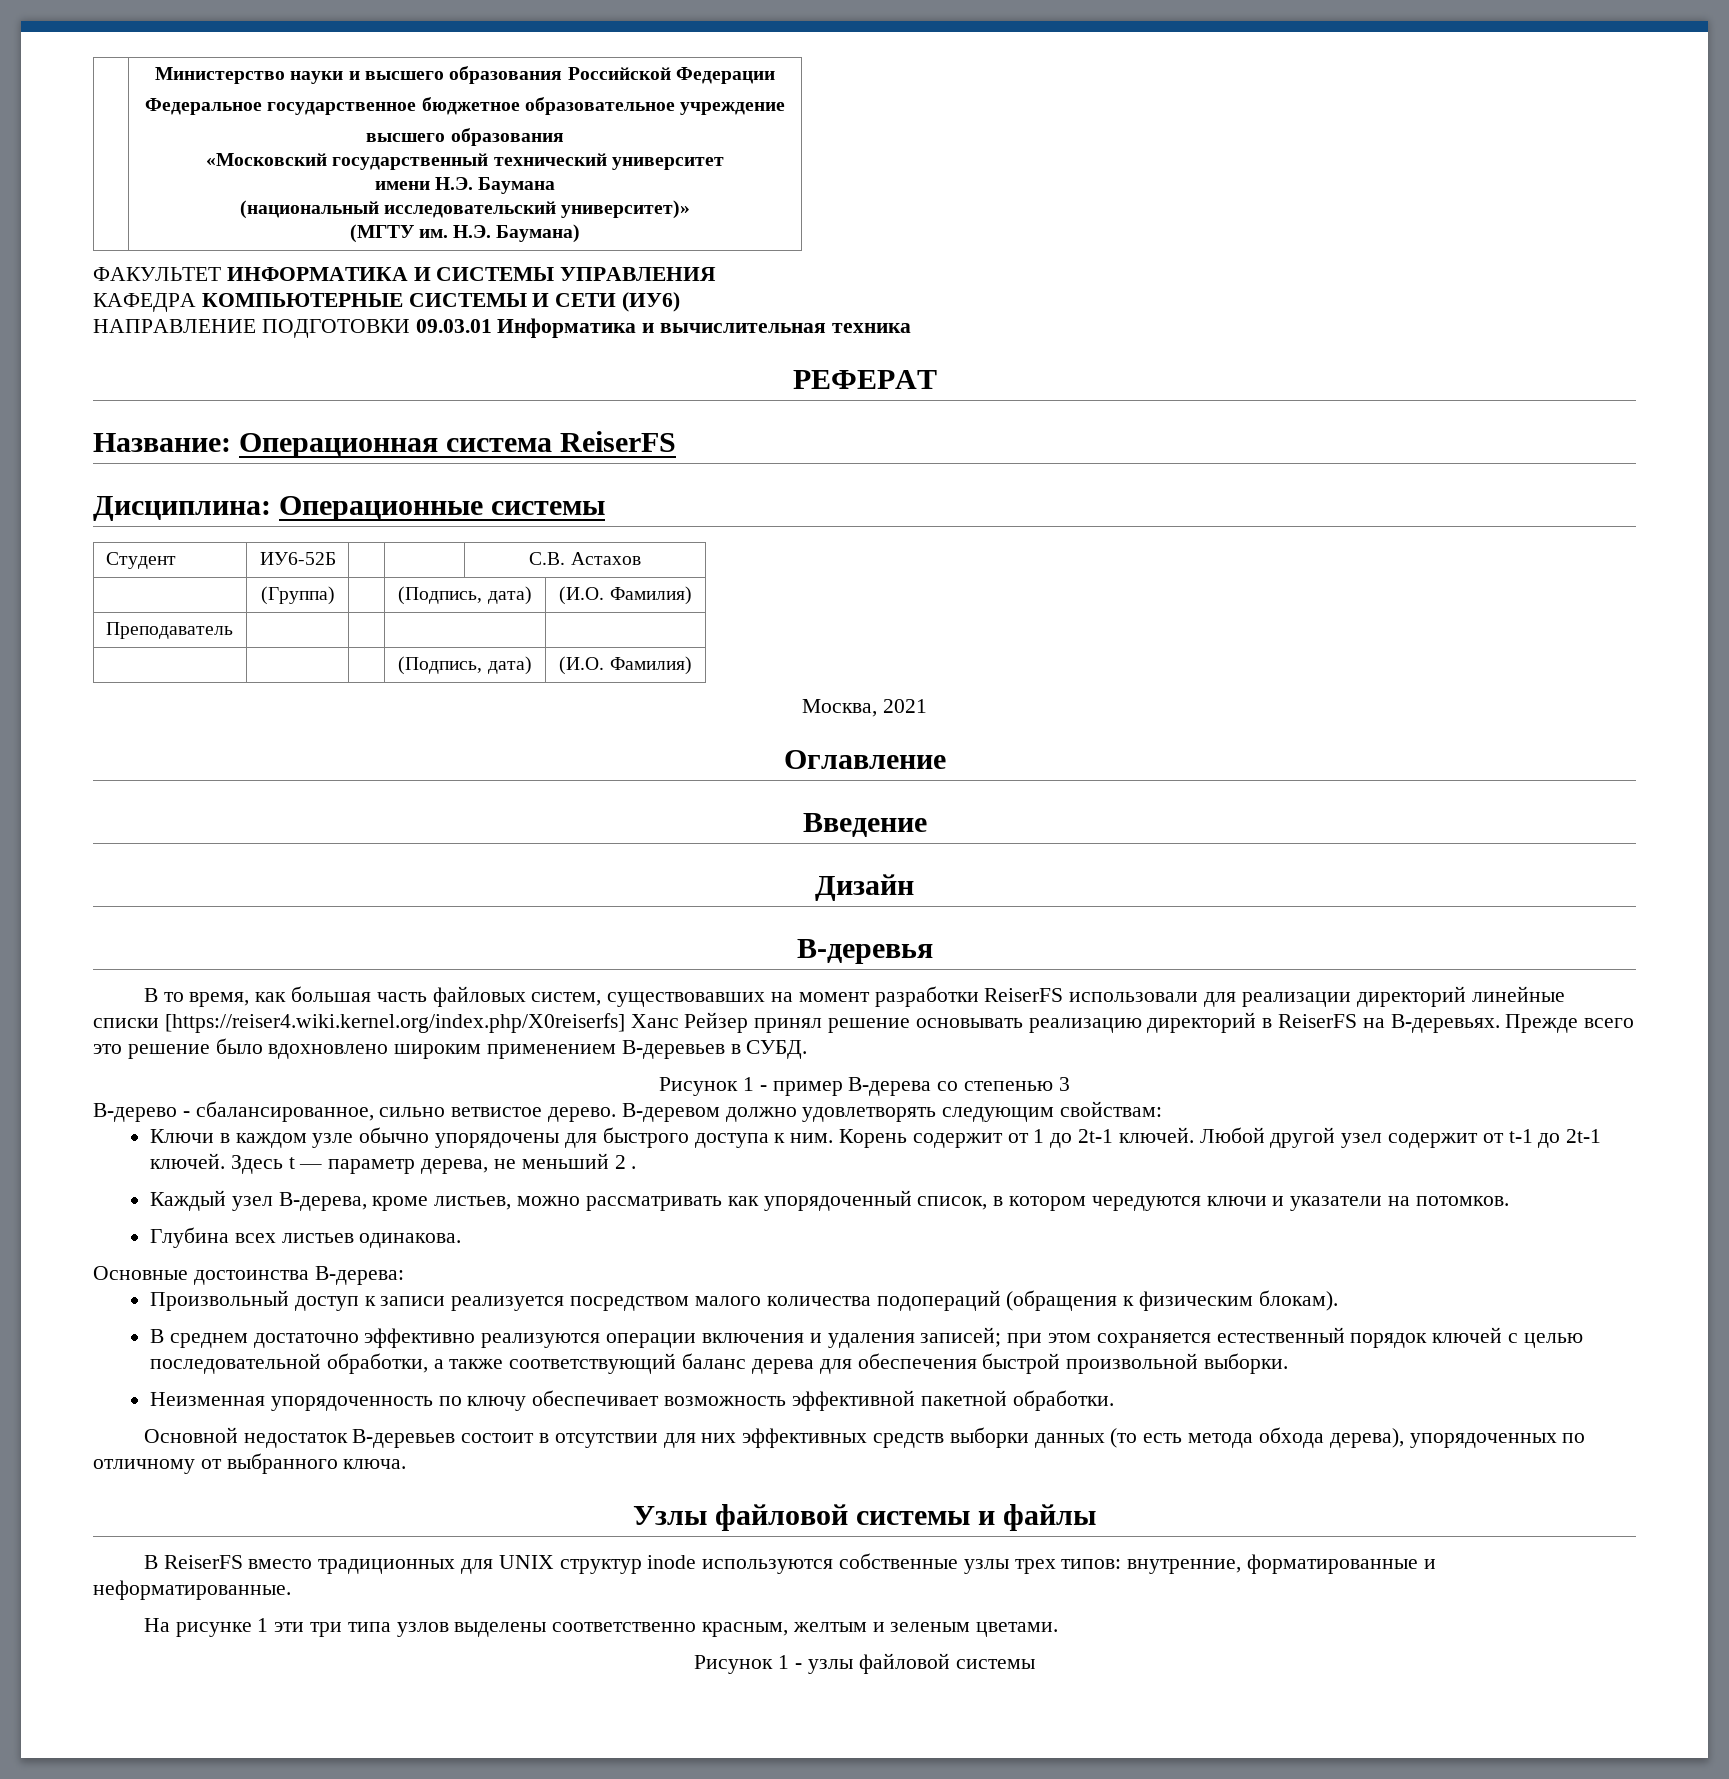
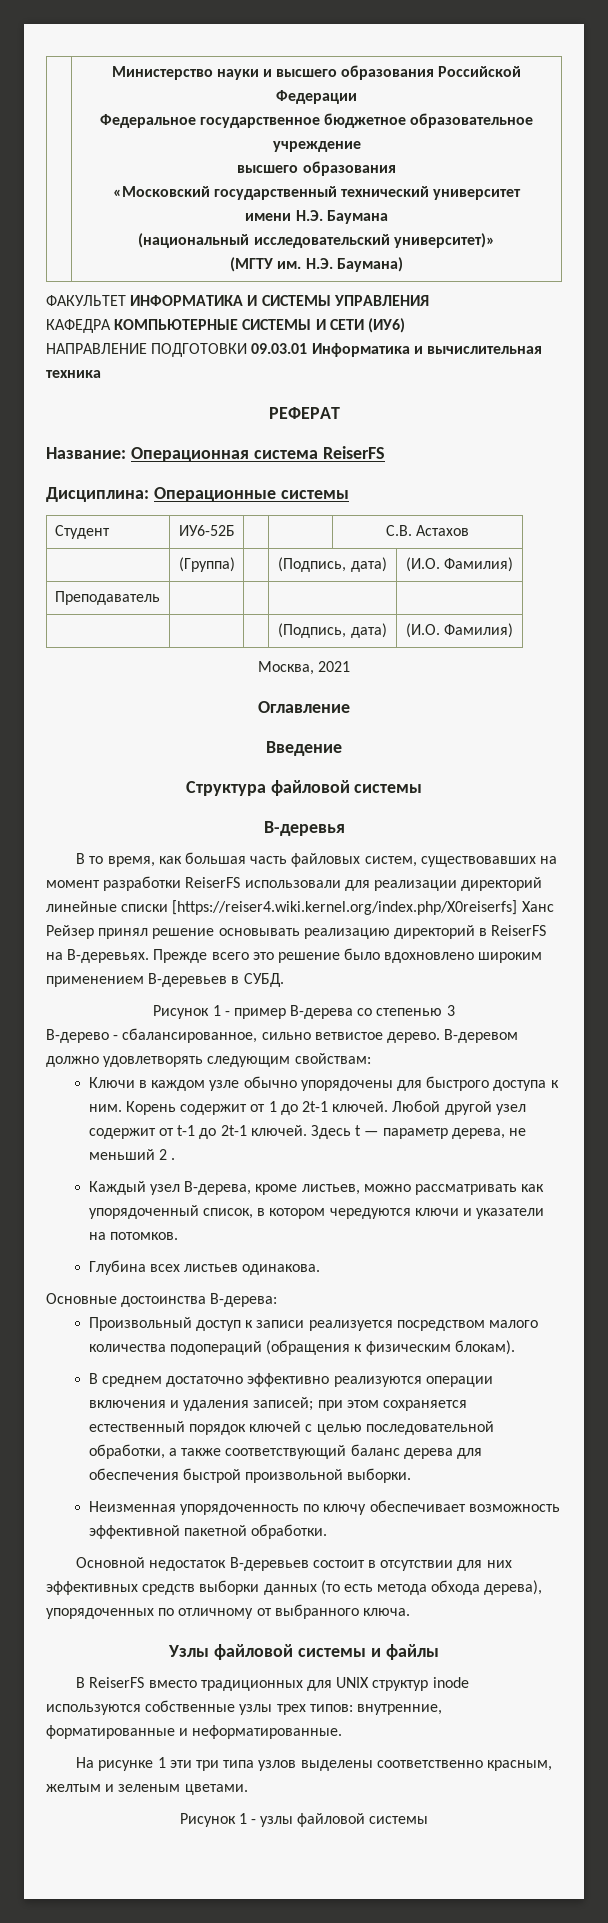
[815,874,914,901] Дизайн -> [185,780,423,796] Структура файловой системы

